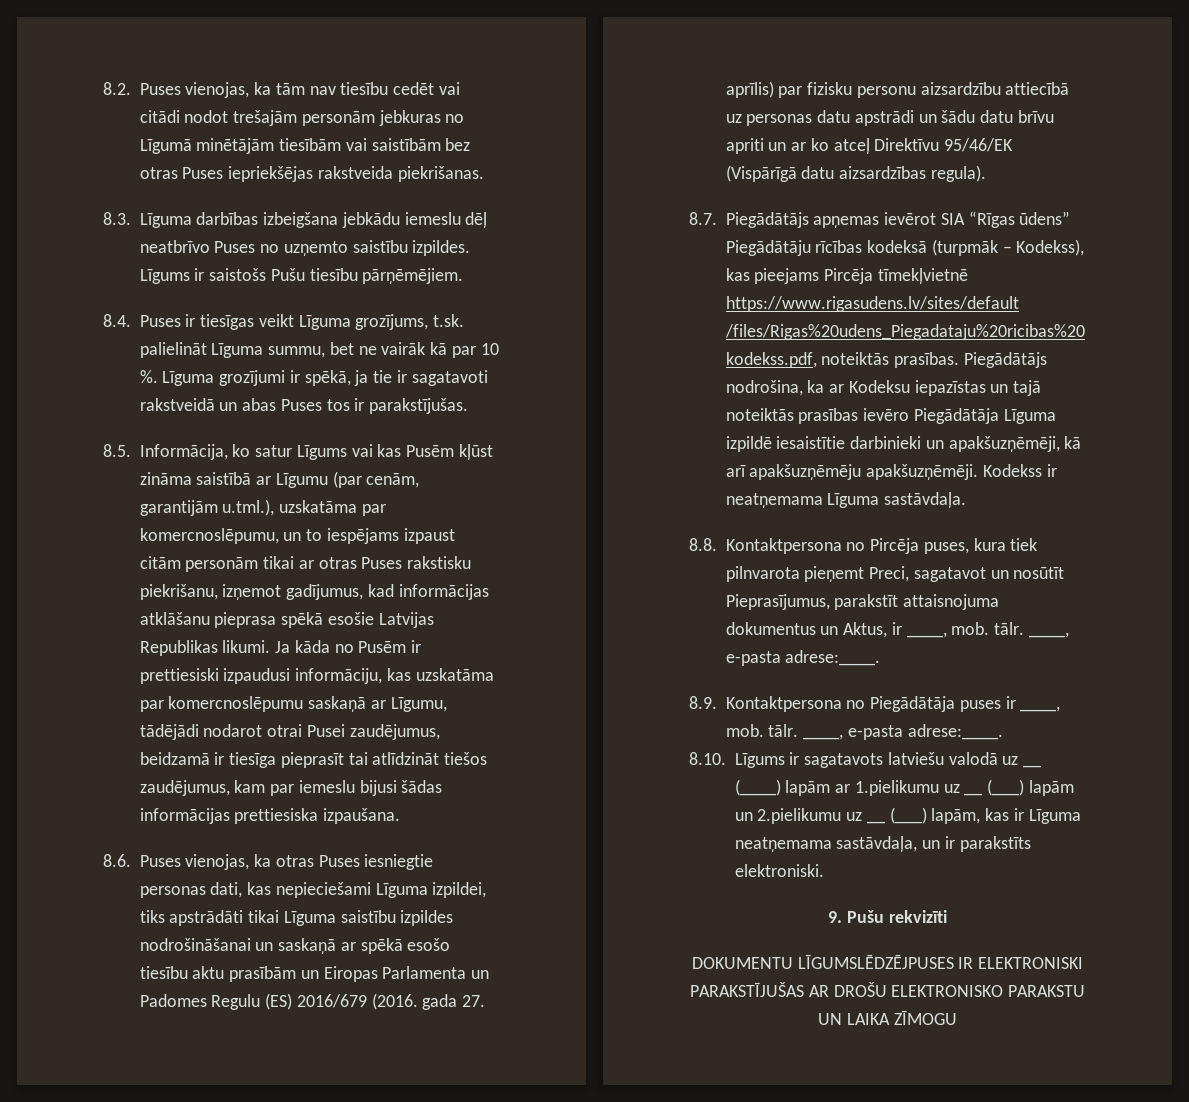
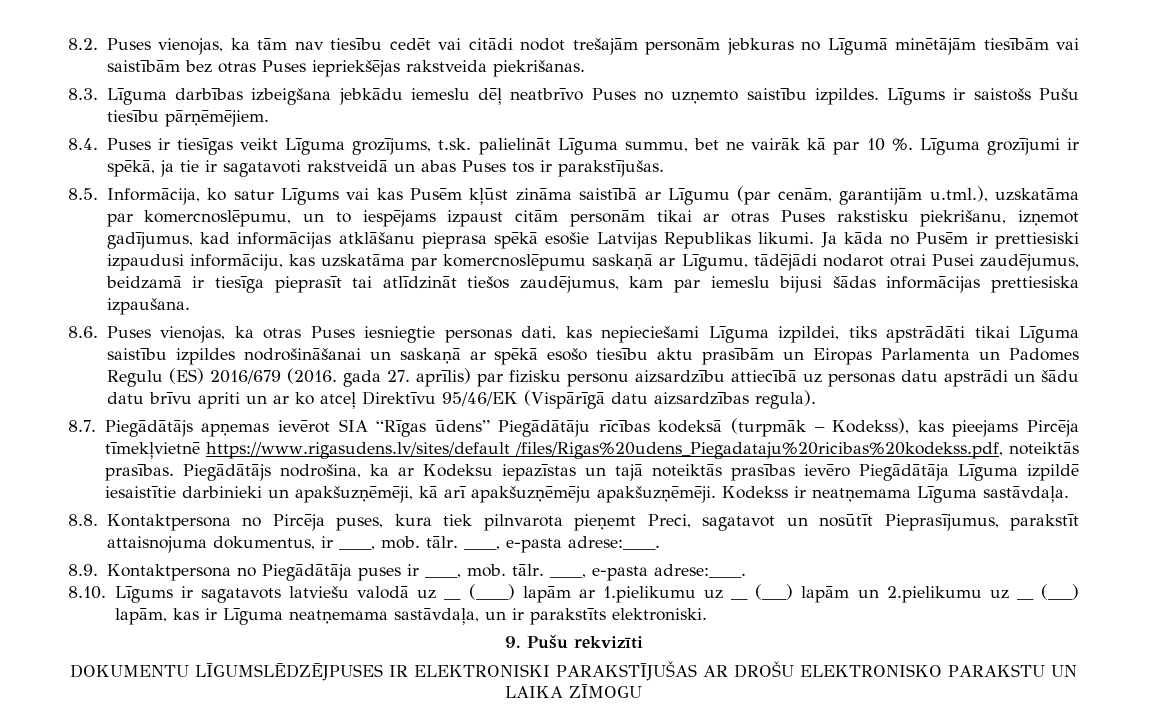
[725,622,888,638] dokumentus un Aktus, -> [212,536,315,550] dokumentus,

